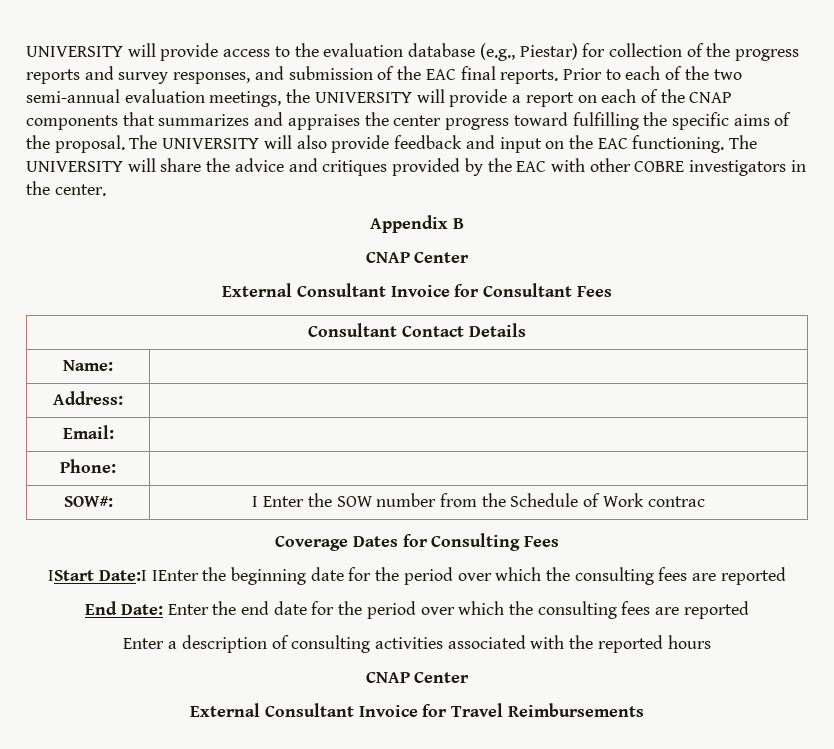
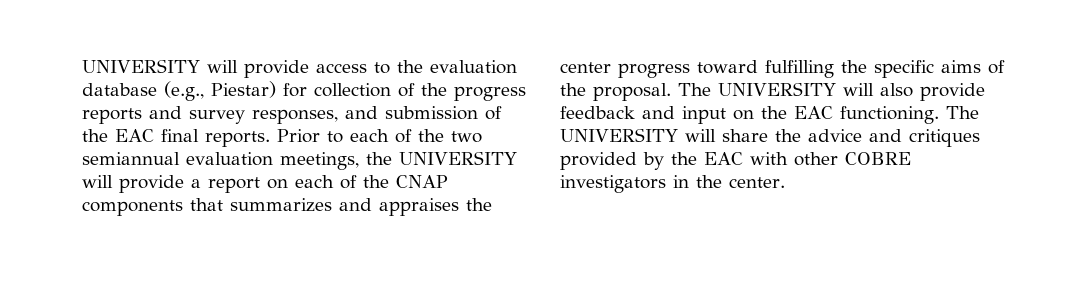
[26,89,120,103] semi-annual -> [82,152,180,165] semiannual
[370,215,464,233] [365,252,470,263] [222,283,612,297] [308,323,526,337] [63,360,113,371] [53,391,123,405] [62,425,114,439] [60,459,116,473] [63,496,113,507] [252,493,705,507] [275,533,559,551] [48,567,786,585] [85,601,749,619] [123,635,711,653] [365,672,470,683] [190,703,644,717] // Appendix B // CNAP Center // External Consultant Invoice for Consultant Fees // Consultant Contact Details // Name: | // Address: | // Email: | // Phone: | // SOW#: | I Enter the SOW number from the Schedule of Work contrac // Coverage Dates for Consulting Fees // IStart Date:I IEnter the beginning date for the period over which the consulting fees are reported // End Date: Enter the end date for the period over which the consulting fees are reported // Enter a description of consulting activities associated with the reported hours // CNAP Center // External Consultant Invoice for Travel Reimbursements -> (785, 182) none

